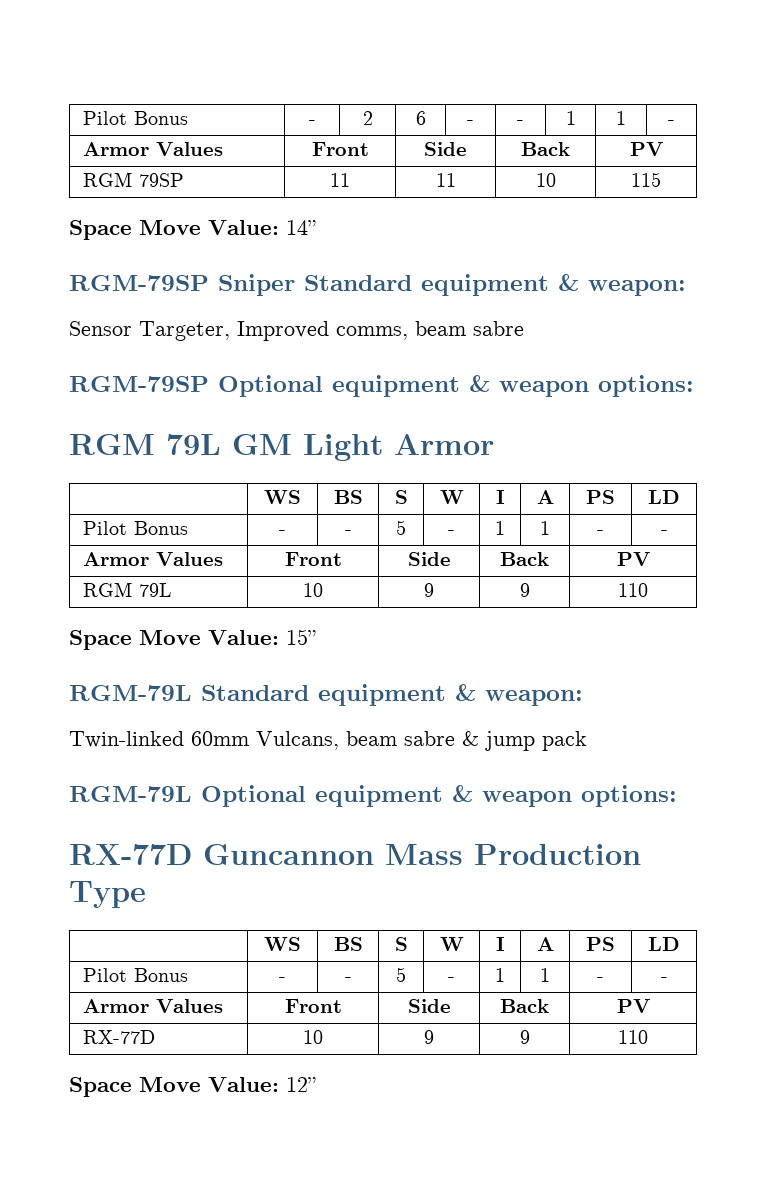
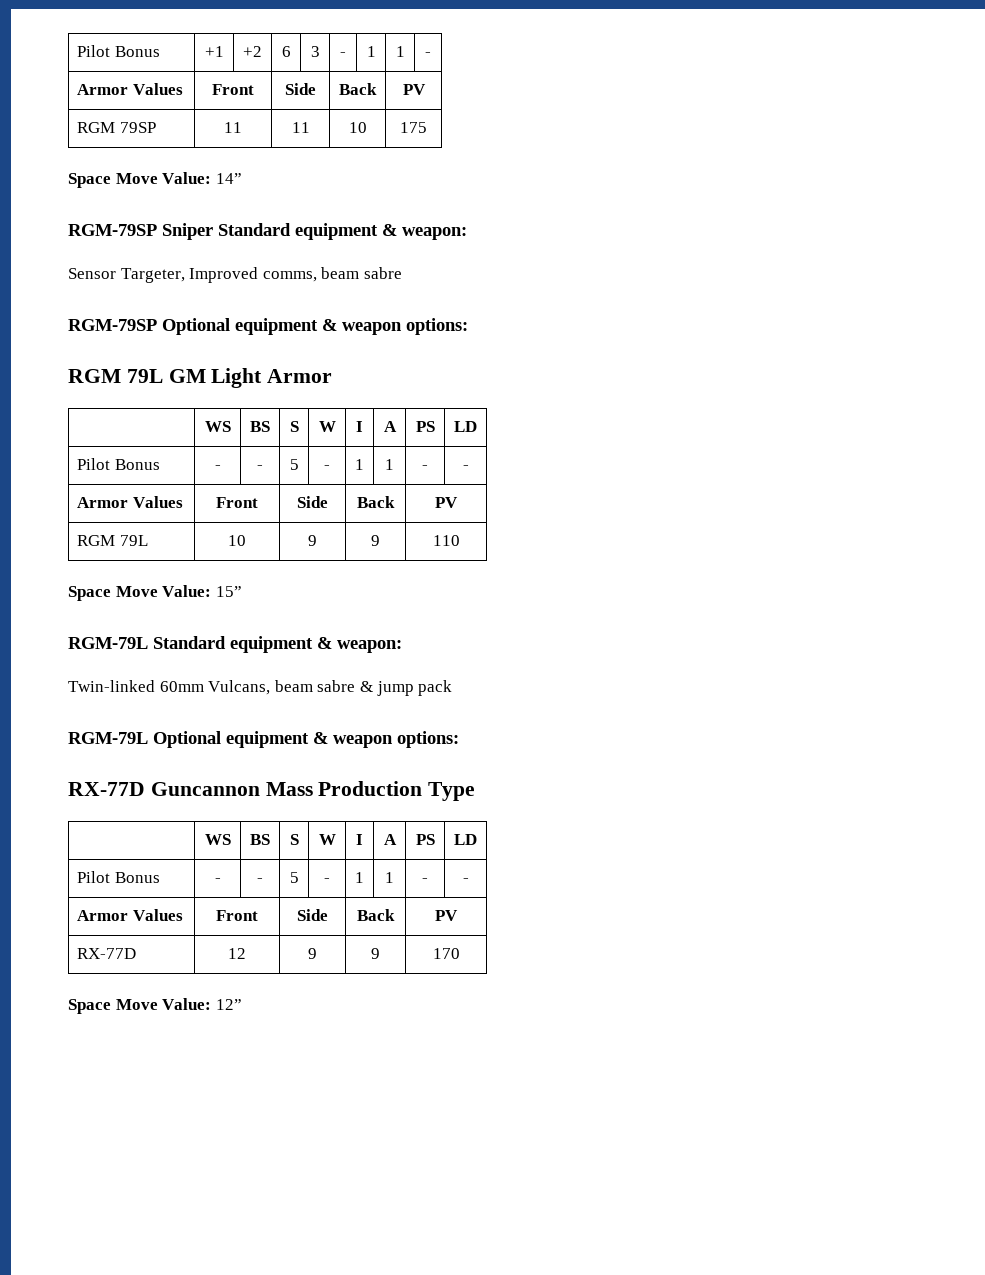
[83,111,189,125] [308,120,316,125] [362,111,373,125] Pilot Bonus | - | 2 -> [77,45,160,57] [204,46,224,57] [243,46,262,57] Pilot Bonus | +1 | +2
[467,120,474,125] - -> [310,46,320,57] 3
[631,172,661,187] 115 -> [400,122,428,133] 175
[303,1030,323,1044] [424,1030,434,1044] [519,1030,530,1044] [618,1030,648,1044] 10 | 9 | 9 | 110 -> [228,948,246,959] [308,948,317,959] [371,948,381,959] [432,948,460,959] 12 | 9 | 9 | 170

